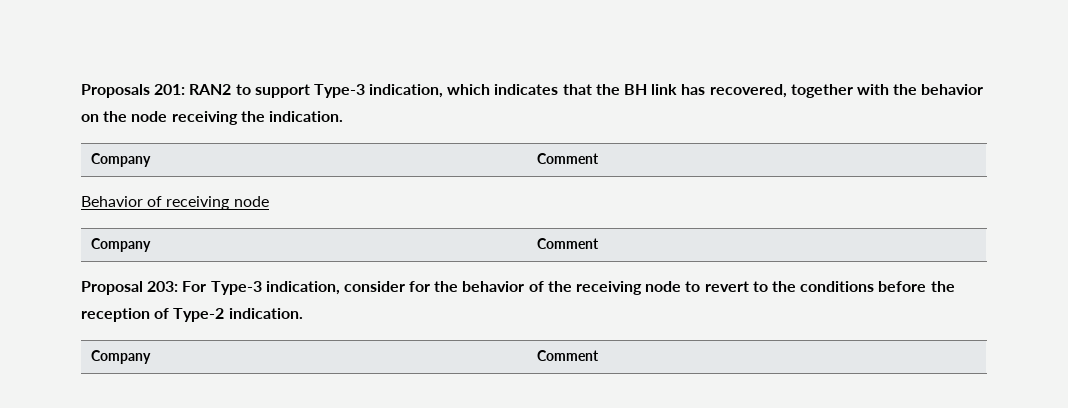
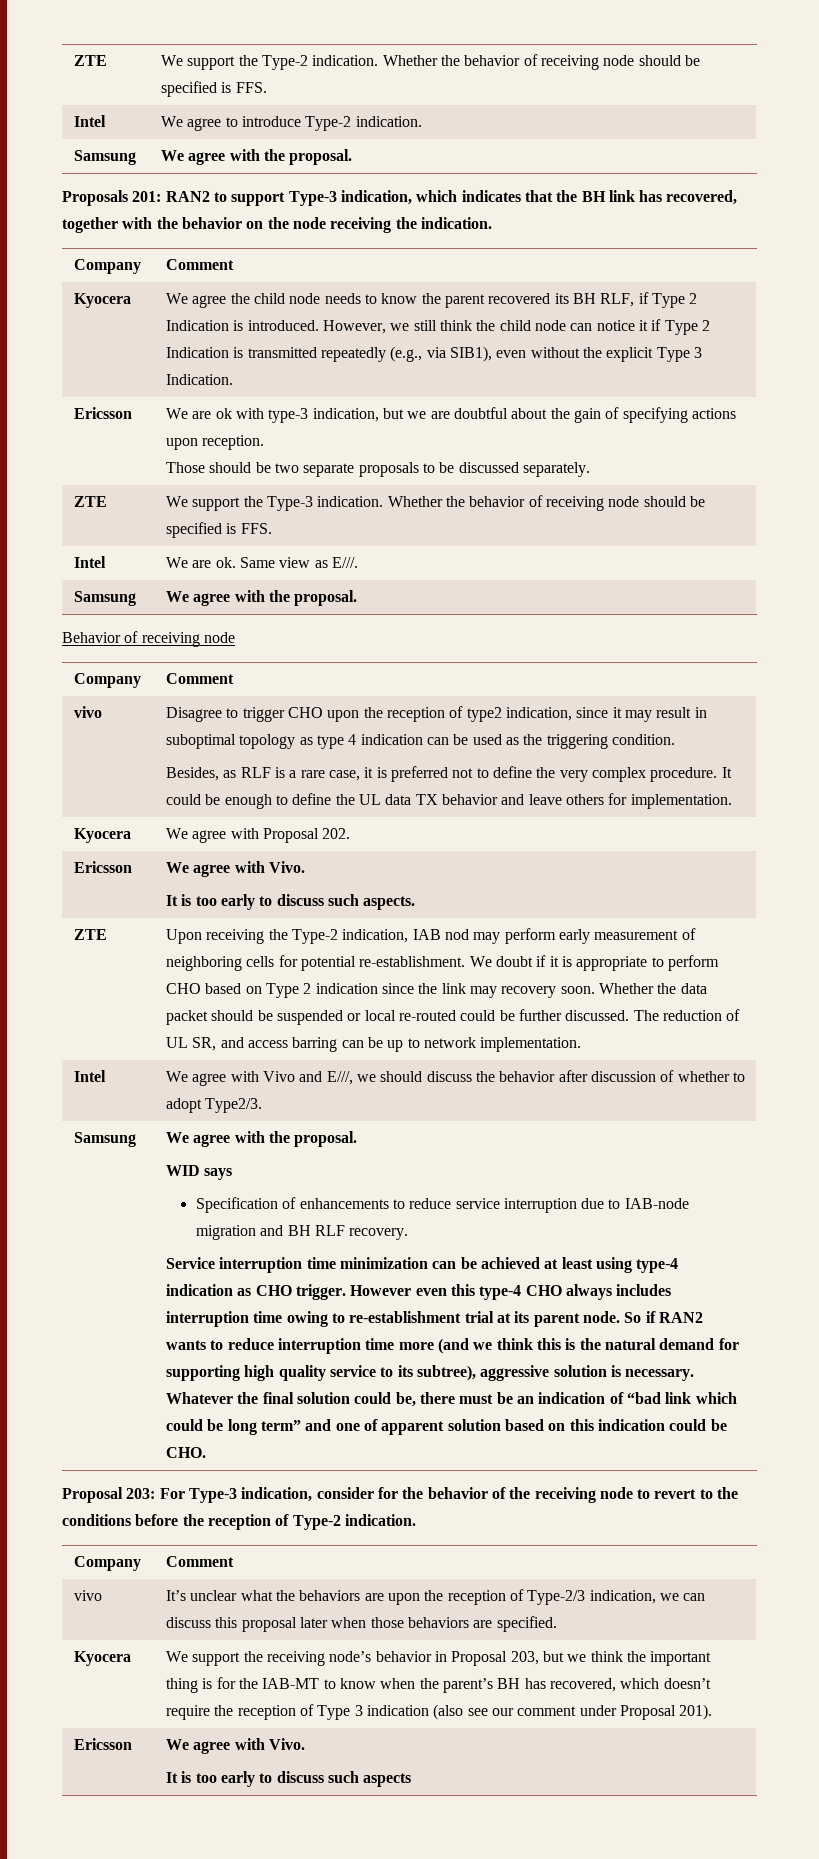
(81, 91) none -> [74,55,108,66] [161,54,700,70] [161,81,267,97] [74,115,107,127] [161,116,422,131] [74,150,137,165] [161,149,353,165] ZTE | We support the Type-2 indication. Whether the behavior of receiving node should be specified is FFS. // Intel | We agree to introduce Type-2 indication. // Samsung | We agree with the proposal. //
(599, 158) none -> [74,293,132,308] [166,292,698,308] [166,319,710,335] [166,346,702,362] [166,374,234,385] [74,407,133,419] [166,407,736,423] [166,435,265,450] [166,462,590,477] [74,496,108,507] [166,495,705,511] [166,522,272,538] [74,556,107,568] [166,557,359,568] [74,591,137,606] [166,590,358,606] // Kyocera | We agree the child node needs to know the parent recovered its BH RLF, if Type 2 Indication is introduced. However, we still think the child node can notice it if Type 2 Indication is transmitted repeatedly (e.g., via SIB1), even without the explicit Type 3 Indication. // Ericsson | We are ok with type-3 indication, but we are doubtful about the gain of specifying actions upon reception. // Those should be two separate proposals to be discussed separately. // ZTE | We support the Type-3 indication. Whether the behavior of receiving node should be specified is FFS. // Intel | We are ok. Same view as E///. // Samsung | We agree with the proposal.
(599, 243) none -> [74,706,103,718] [166,706,707,722] [166,734,675,749] [166,766,732,782] [166,793,732,809] [74,828,132,843] [166,828,351,843] [74,861,133,873] [166,861,306,877] [166,894,416,910] [74,929,108,940] [166,928,696,944] [166,955,719,971] [166,983,707,998] [166,1009,741,1025] [166,1037,582,1052] [74,1070,107,1082] [166,1070,745,1086] [166,1098,263,1113] [74,1132,137,1147] [166,1131,358,1147] [166,1165,233,1180] [195,1197,689,1213] [195,1225,409,1240] [166,1257,679,1273] [166,1284,672,1300] [166,1311,703,1327] [166,1338,739,1354] [166,1365,695,1381] [166,1392,737,1407] [166,1419,727,1435] [166,1447,207,1458] // vivo | Disagree to trigger CHO upon the reception of type2 indication, since it may result in suboptimal topology as type 4 indication can be used as the triggering condition. // Besides, as RLF is a rare case, it is preferred not to define the very complex procedure. It could be enough to define the UL data TX behavior and leave others for implementation. // Kyocera | We agree with Proposal 202. // Ericsson | We agree with Vivo. // It is too early to discuss such aspects. // ZTE | Upon receiving the Type-2 indication, IAB nod may perform early measurement of neighboring cells for potential re-establishment. We doubt if it is appropriate to perform CHO based on Type 2 indication since the link may recovery soon. Whether the data packet should be suspended or local re-routed could be further discussed. The reduction of UL SR, and access barring can be up to network implementation. // Intel | We agree with Vivo and E///, we should discuss the behavior after discussion of whether to adopt Type2/3. // Samsung | We agree with the proposal. // WID says // Specification of enhancements to reduce service interruption due to IAB-node migration and BH RLF recovery. // Service interruption time minimization can be achieved at least using type-4 indication as CHO trigger. However even this type-4 CHO always includes interruption time owing to re-establishment trial at its parent node. So if RAN2 wants to reduce interruption time more (and we think this is the natural demand for supporting high quality service to its subtree), aggressive solution is necessary. Whatever the final solution could be, there must be an indication of “bad link which could be long term” and one of apparent solution based on this indication could be CHO.
(599, 355) none -> [74,1590,103,1601] [166,1589,706,1605] [166,1616,557,1632] [74,1651,132,1666] [166,1651,712,1666] [166,1677,711,1693] [166,1704,713,1720] [74,1738,133,1750] [166,1738,306,1754] [166,1771,412,1787] // vivo | It’s unclear what the behaviors are upon the reception of Type-2/3 indication, we can discuss this proposal later when those behaviors are specified. // Kyocera | We support the receiving node’s behavior in Proposal 203, but we think the important thing is for the IAB-MT to know when the parent’s BH has recovered, which doesn’t require the reception of Type 3 indication (also see our comment under Proposal 201). // Ericsson | We agree with Vivo. // It is too early to discuss such aspects

